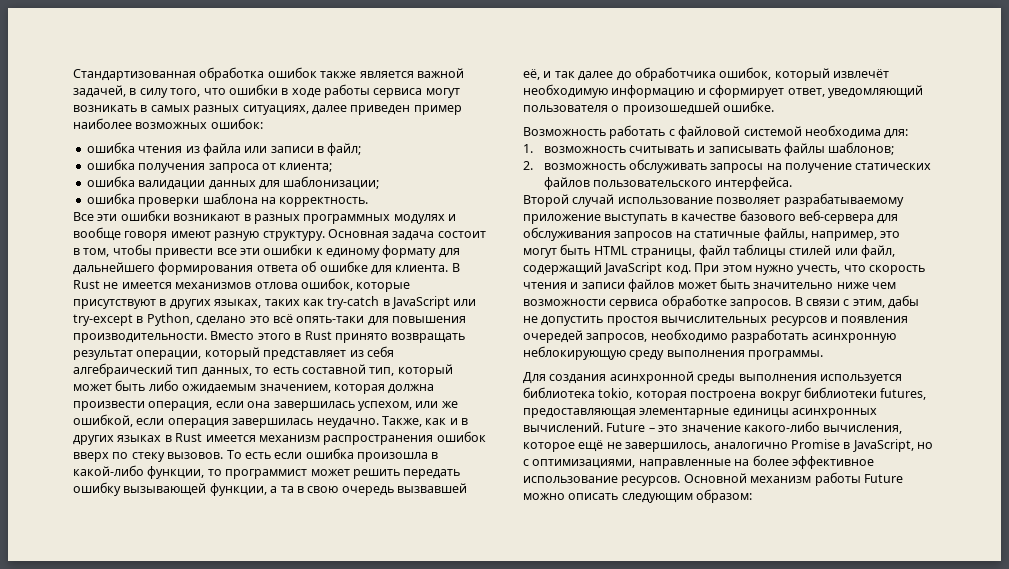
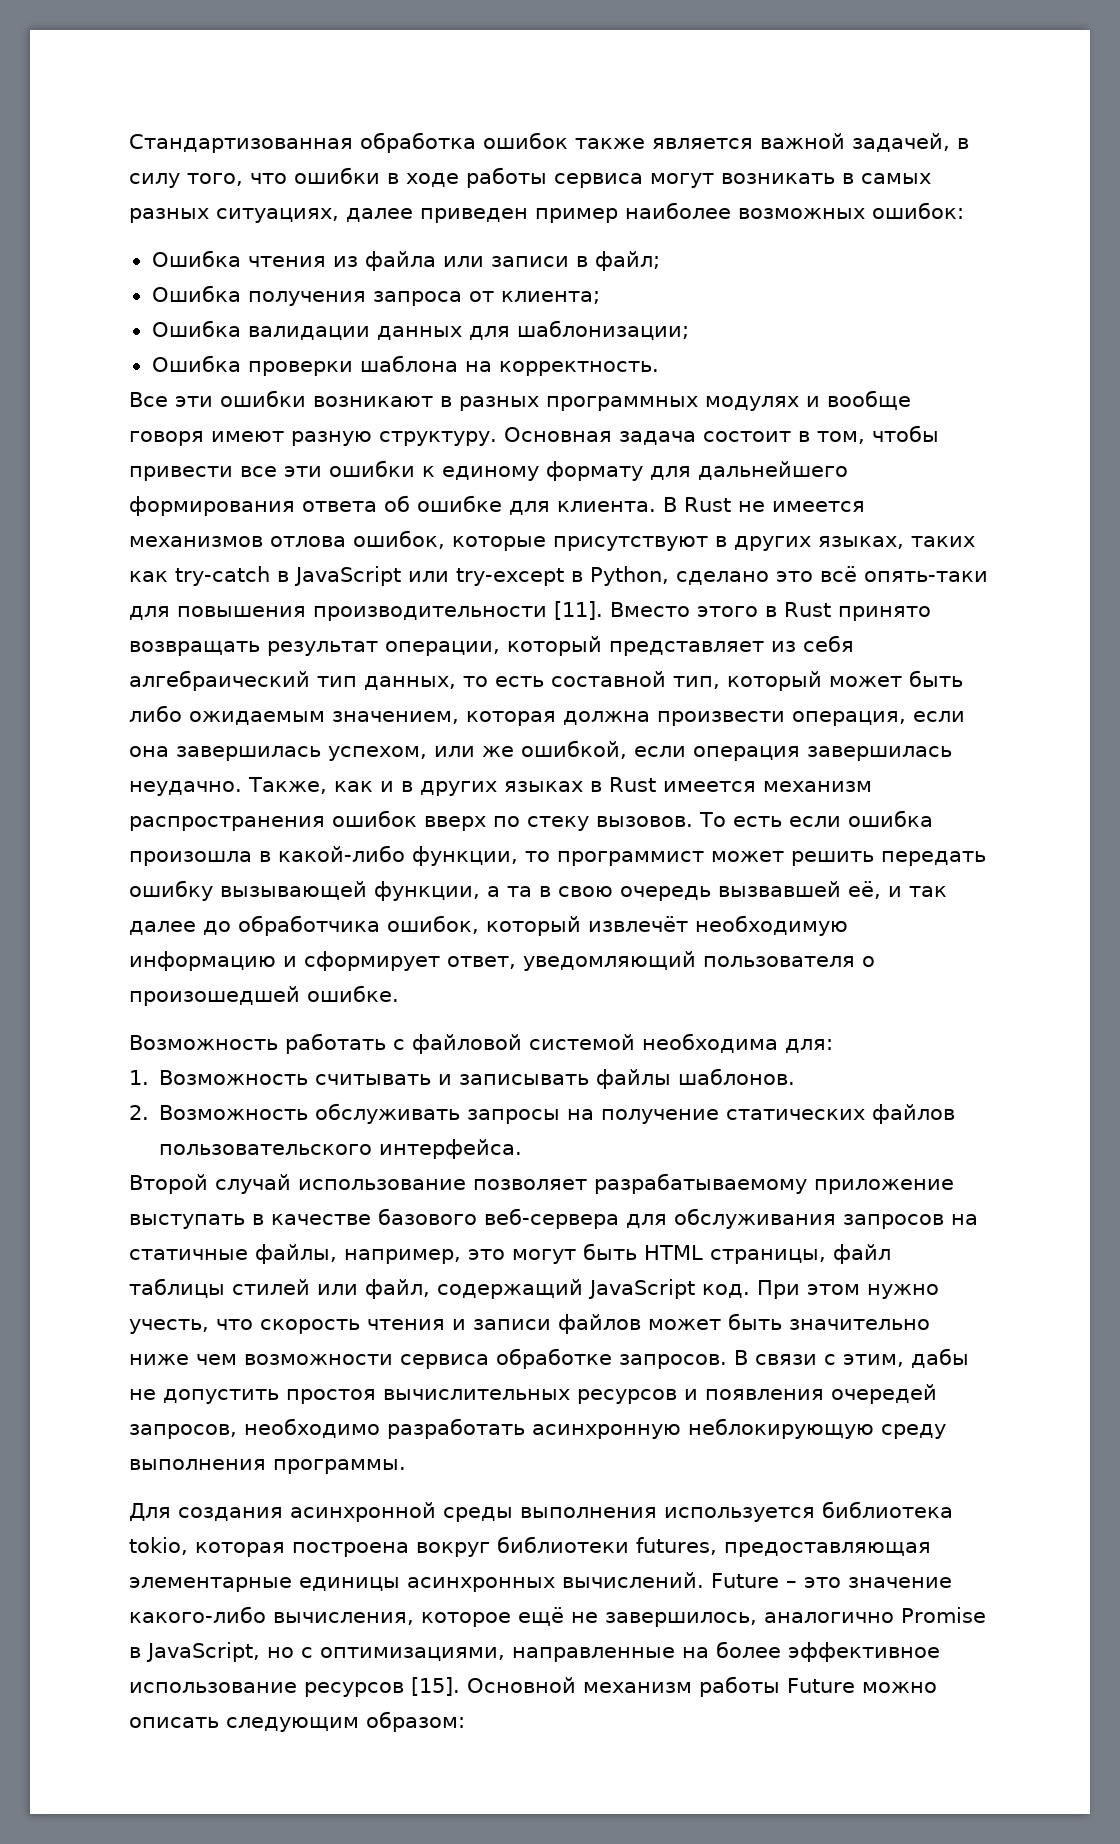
[86,142,135,153] ошибка -> [151,250,241,267] Ошибка
[86,159,135,170] ошибка -> [151,285,241,302] Ошибка
[86,176,135,187] ошибка -> [151,320,241,337] Ошибка
[86,193,135,204] ошибка -> [151,355,241,372] Ошибка
[73,333,207,343] производительности. -> [313,601,603,621] производительности [11].
[543,146,626,153] возможность -> [159,1070,309,1085] Возможность
[828,142,895,155] шаблонов; -> [678,1068,796,1085] шаблонов.
[543,163,626,170] возможность -> [159,1105,309,1120] Возможность
[621,476,681,486] ресурсов. -> [304,1677,460,1697] ресурсов [15].

